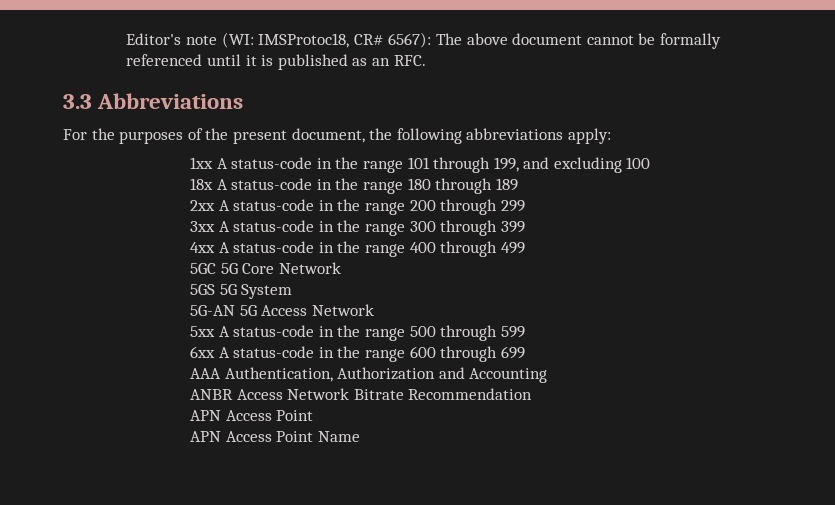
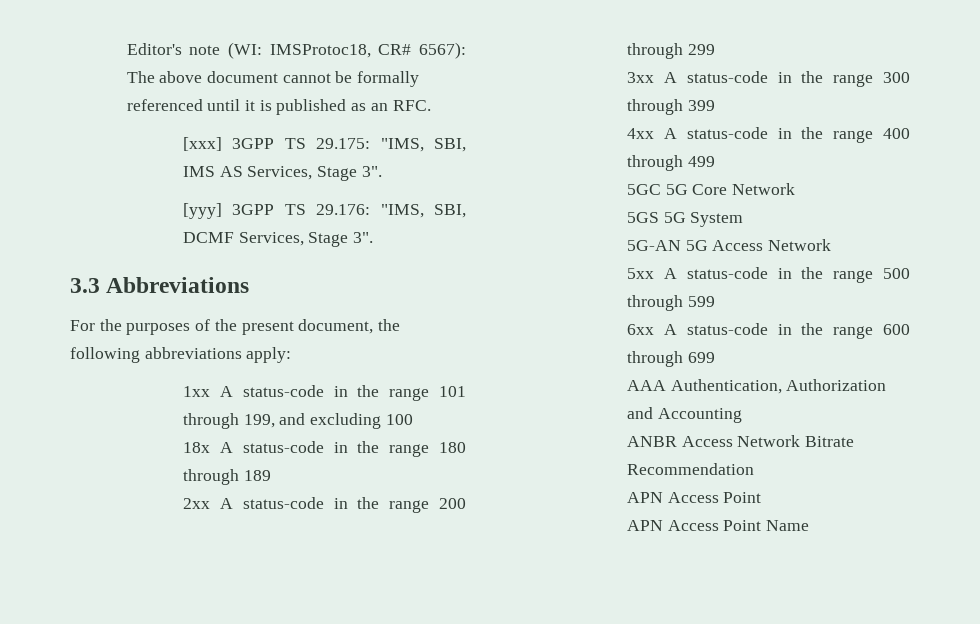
(426, 60) none -> [183,137,466,152] [183,166,382,181] [183,203,466,219] [183,232,374,247] // [xxx] 3GPP TS 29.175: "IMS, SBI, IMS AS Services, Stage 3". // [yyy] 3GPP TS 29.176: "IMS, SBI, DCMF Services, Stage 3".

